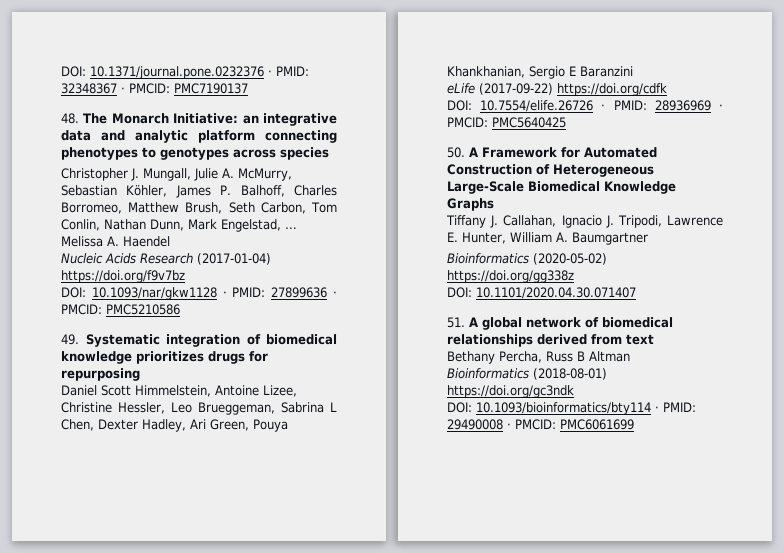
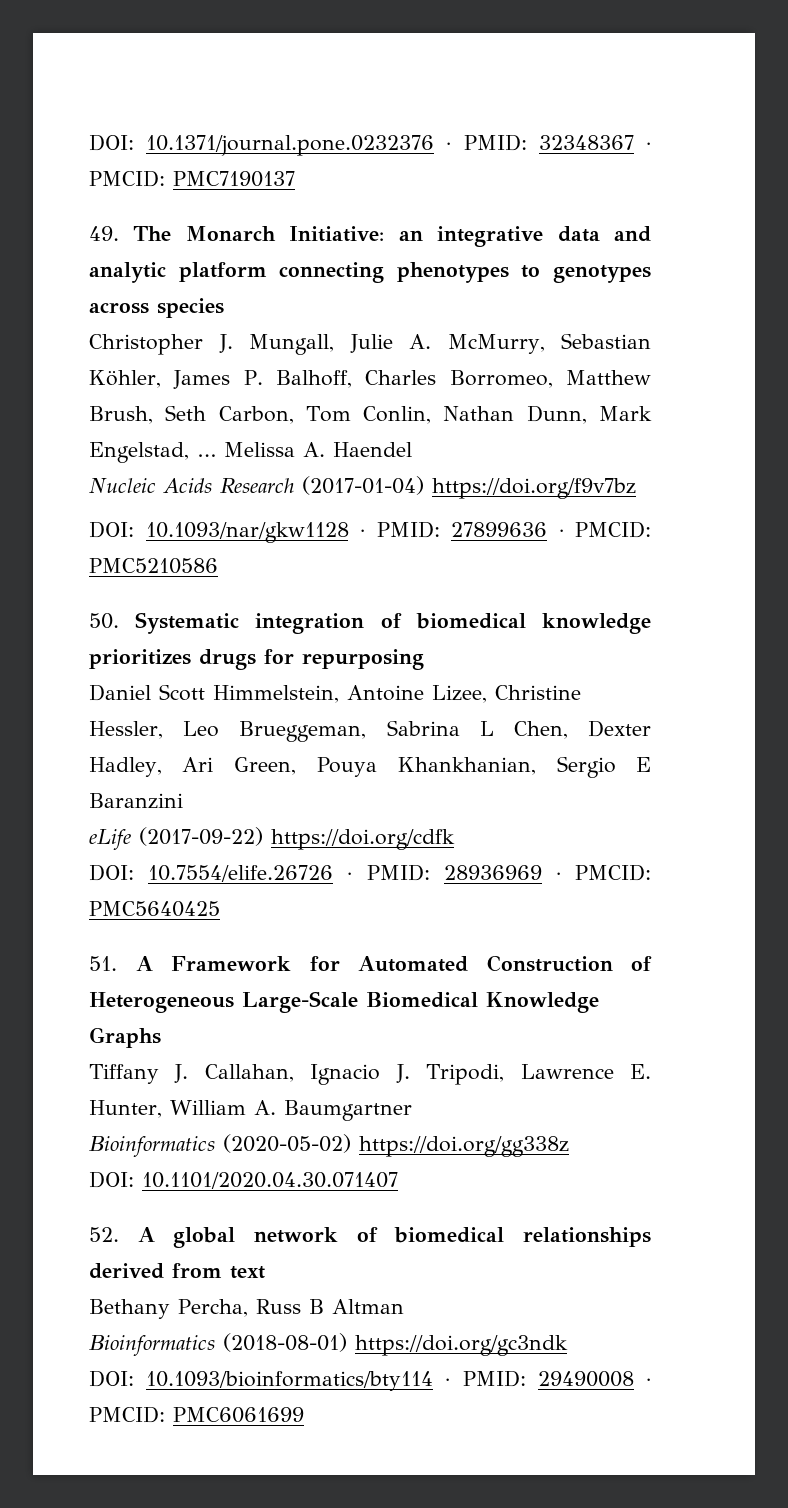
[61,113,79,124] 48. -> [89,226,119,241] 49.
[61,334,79,345] 49. -> [89,613,119,629] 50.
[447,147,465,158] 50. -> [89,956,117,971] 51.
[447,317,465,328] 51. -> [89,1227,119,1242] 52.

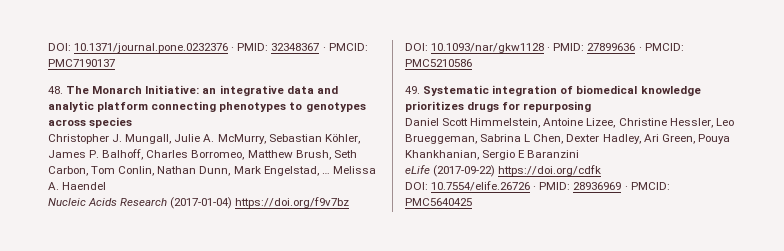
[89,226,119,241] 49. -> [48,86,63,94] 48.
[89,613,119,629] 50. -> [405,86,420,94] 49.
[89,955,652,972] [89,991,599,1013] [89,1027,161,1048] [89,1064,651,1085] [89,1100,412,1121] [89,1134,569,1157] [89,1171,398,1189] [89,1227,651,1248] [89,1263,265,1279] [89,1299,404,1319] [89,1333,568,1356] [89,1370,651,1391] [89,1406,304,1423] // 51. A Framework for Automated Construction of Heterogeneous Large-Scale Biomedical Knowledge Graphs // Tiffany J. Callahan, Ignacio J. Tripodi, Lawrence E. Hunter, William A. Baumgartner // Bioinformatics (2020-05-02) https://doi.org/gg338z // DOI: 10.1101/2020.04.30.071407 // 52. A global network of biomedical relationships derived from text // Bethany Percha, Russ B Altman // Bioinformatics (2018-08-01) https://doi.org/gc3ndk // DOI: 10.1093/bioinformatics/bty114 · PMID: 29490008 · PMCID: PMC6061699 -> (472, 202) none

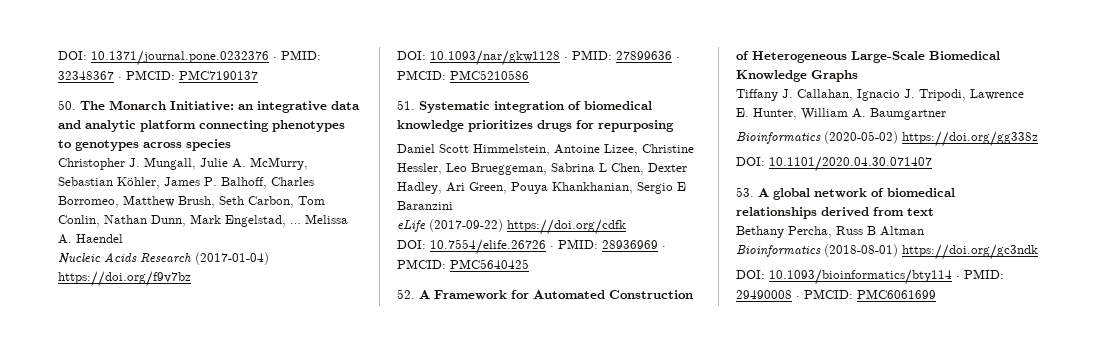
[48,86,63,94] 48. -> [58,100,76,110] 50.
[405,86,420,94] 49. -> [397,100,415,110] 51.
(472, 202) none -> [397,289,693,300] [736,51,1000,63] [736,70,858,82] [736,89,1024,101] [736,108,946,120] [736,131,1038,147] [736,156,932,172] [736,187,955,200] [736,207,934,219] [736,226,924,238] [736,244,1038,260] [736,269,1004,285] [736,289,936,299] // 52. A Framework for Automated Construction of Heterogeneous Large-Scale Biomedical Knowledge Graphs // Tiffany J. Callahan, Ignacio J. Tripodi, Lawrence E. Hunter, William A. Baumgartner // Bioinformatics (2020-05-02) https://doi.org/gg338z // DOI: 10.1101/2020.04.30.071407 // 53. A global network of biomedical relationships derived from text // Bethany Percha, Russ B Altman // Bioinformatics (2018-08-01) https://doi.org/gc3ndk // DOI: 10.1093/bioinformatics/bty114 · PMID: 29490008 · PMCID: PMC6061699

